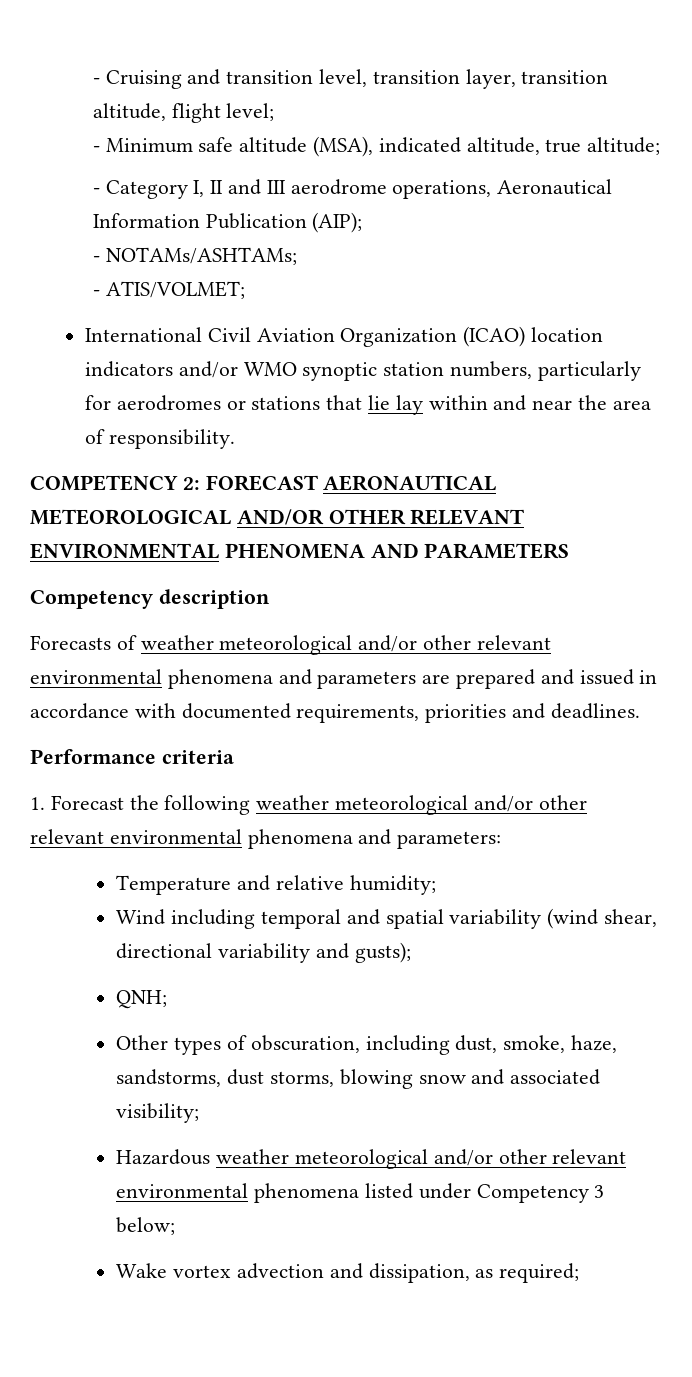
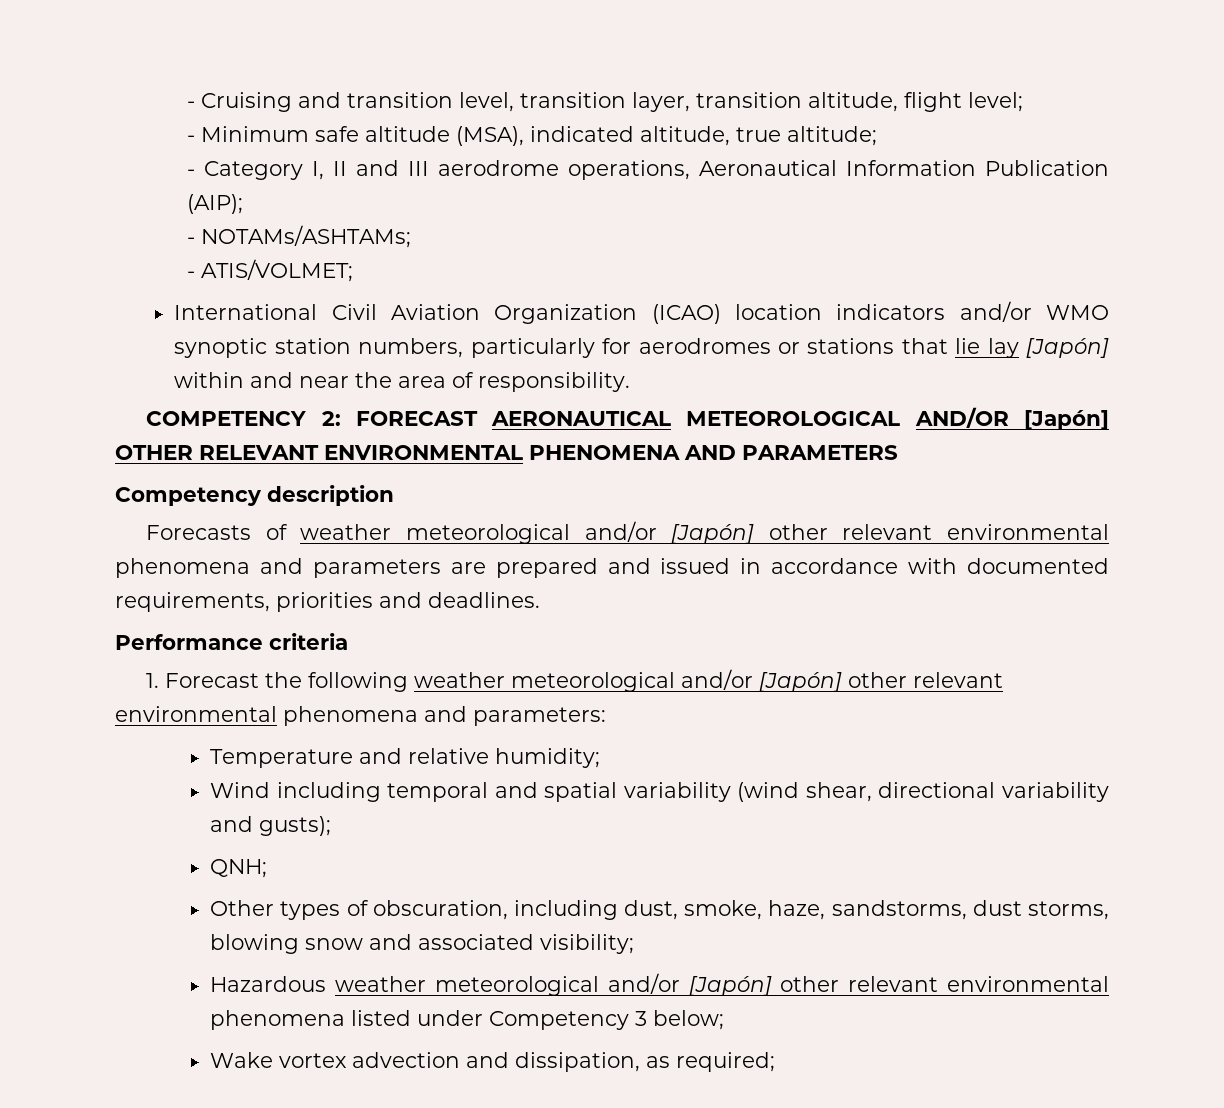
(423, 405) none -> [1026,338,1109,358] [Japón]
(324, 517) none -> [1024,410,1109,430] [Japón]
(418, 643) none -> [671,524,755,544] [Japón]
(533, 803) none -> [759,672,843,692] [Japón]
(493, 1157) none -> [688,976,772,996] [Japón]

